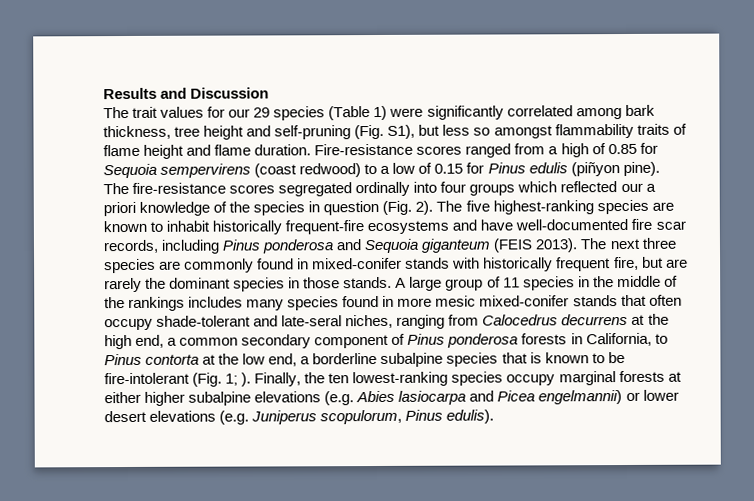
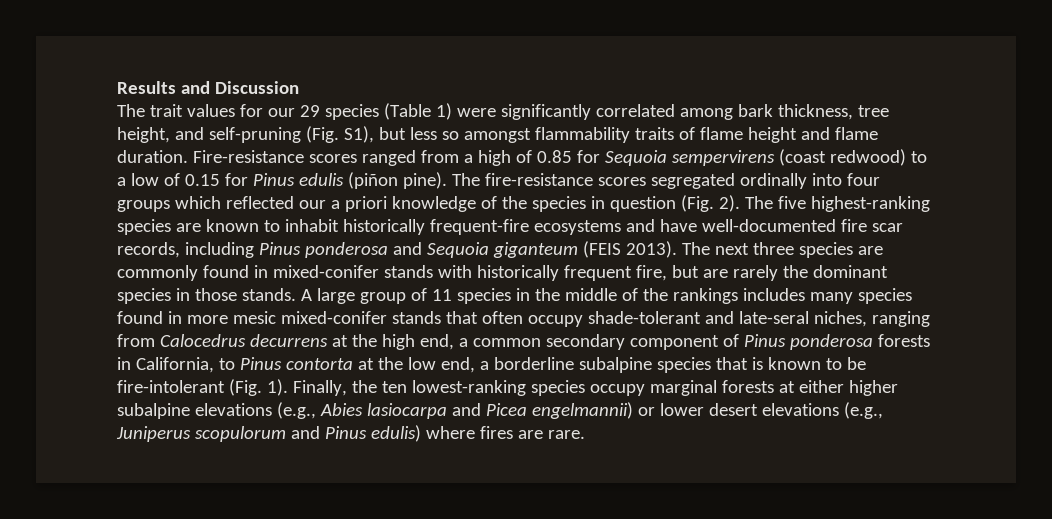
[203,125,245,140] height -> [117,127,170,143] height,
[570,162,620,177] (piñyon -> [347,172,398,189] (piñon
[225,372,252,387] 1; ). -> [266,379,288,396] 1).
[324,391,355,406] (e.g. -> [276,402,316,419] (e.g.,
[219,409,495,425] (e.g. Juniperus scopulorum, Pinus edulis). -> [843,402,883,419] [116,425,585,442] (e.g., Juniperus scopulorum and Pinus edulis) where fires are rare.

